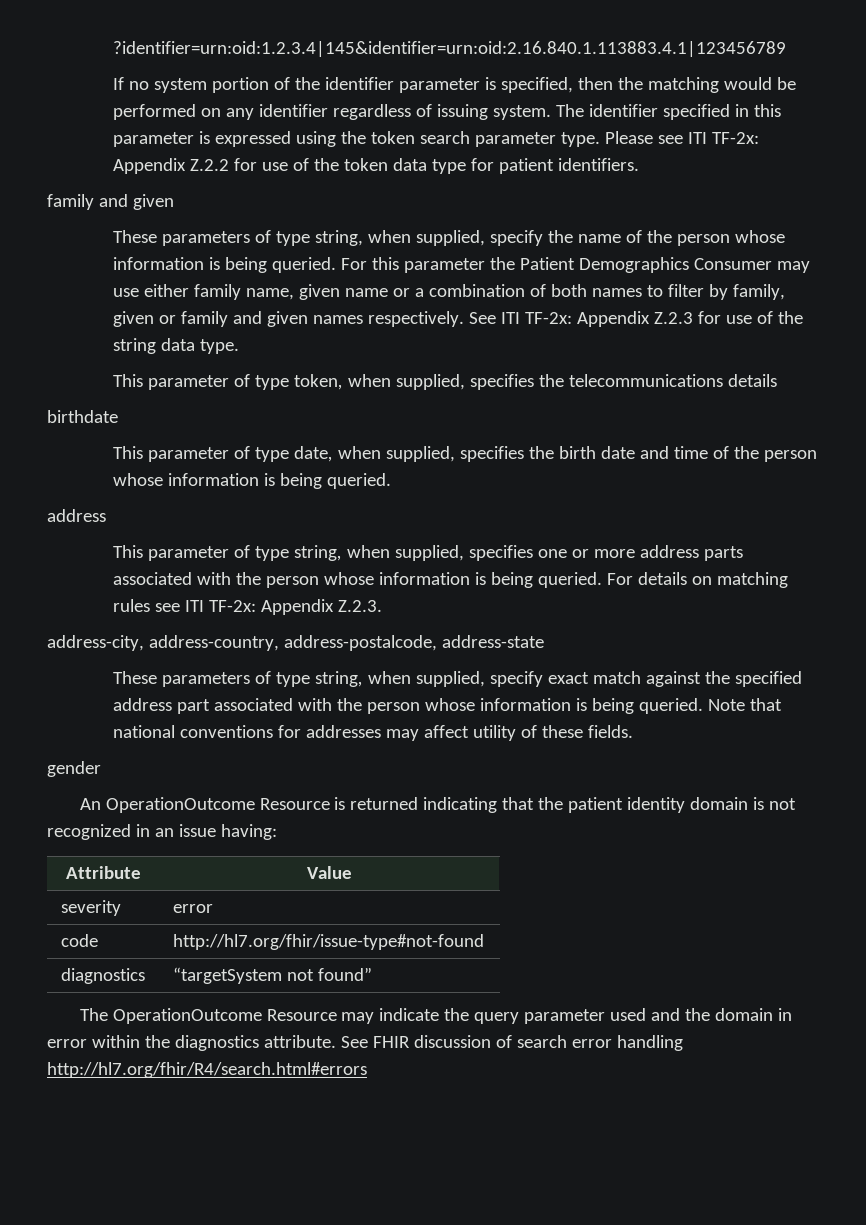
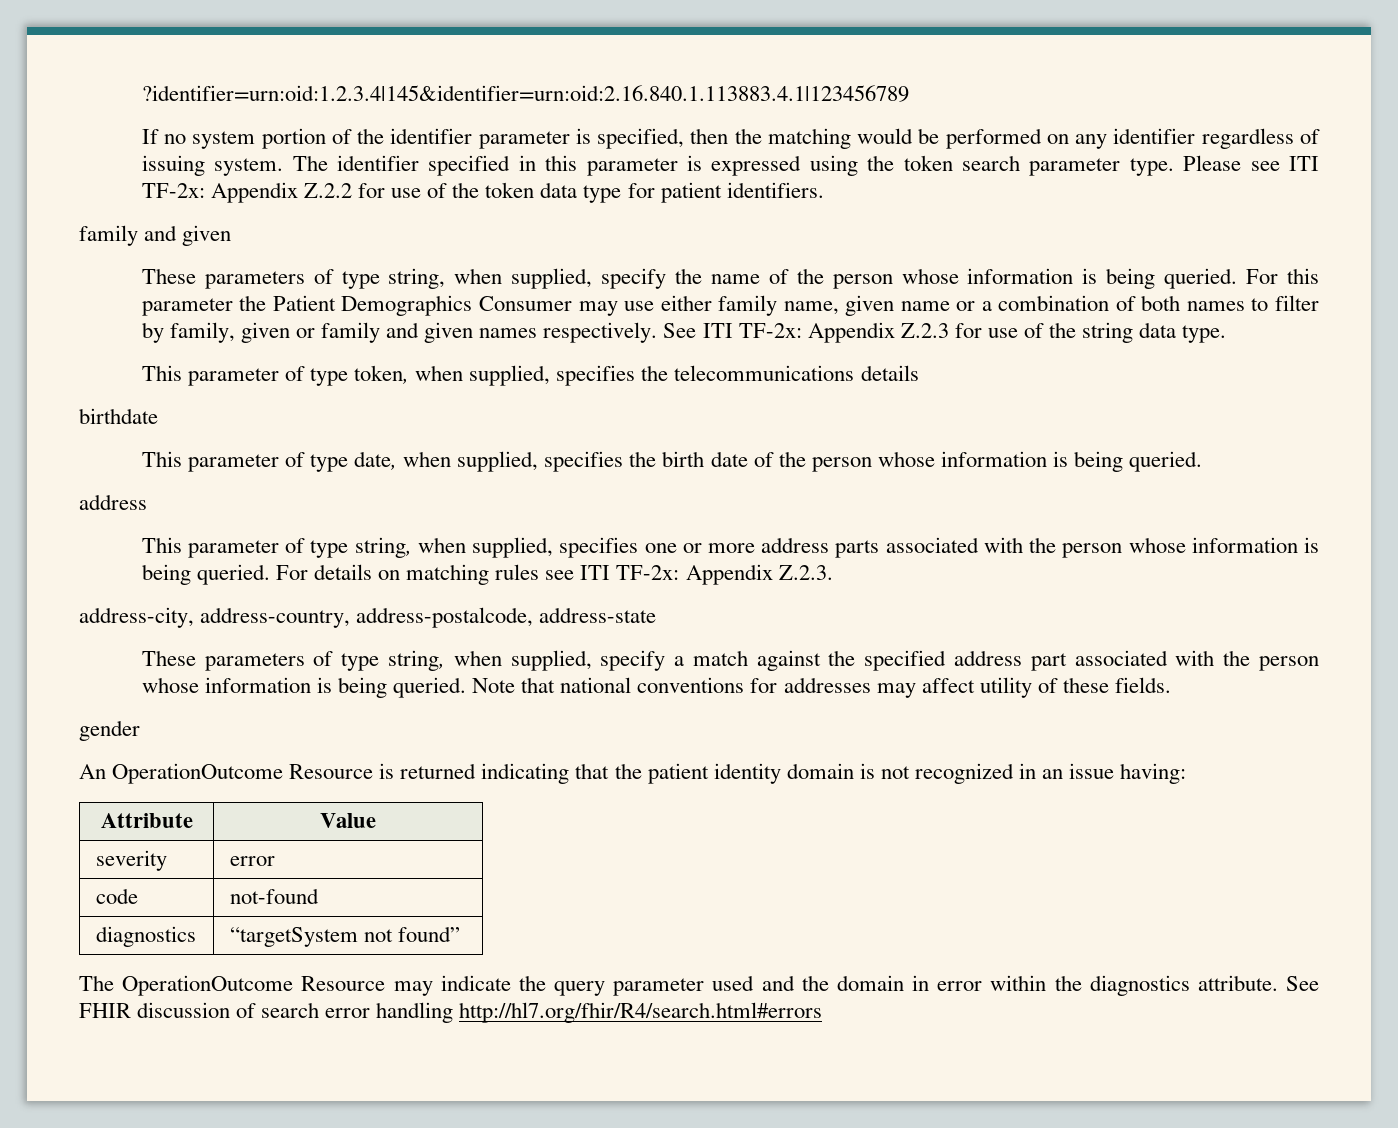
[639,446,708,459] and time -> (748, 459) none
[547,672,589,684] exact -> [674,656,685,666] a
[172,934,484,950] http://hl7.org/fhir/issue-type#not-found -> [229,888,319,904] not-found

